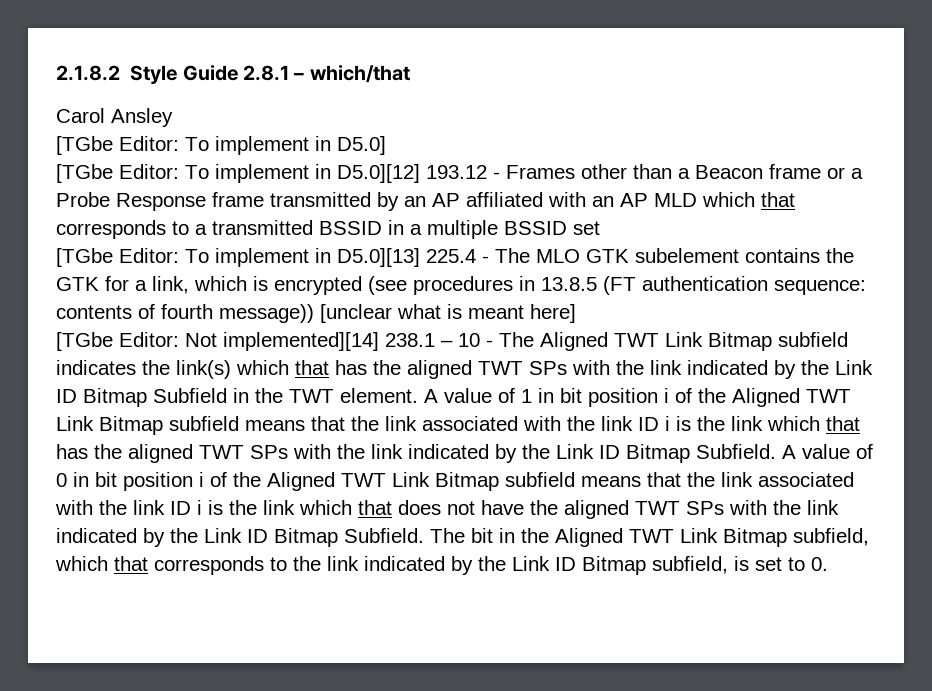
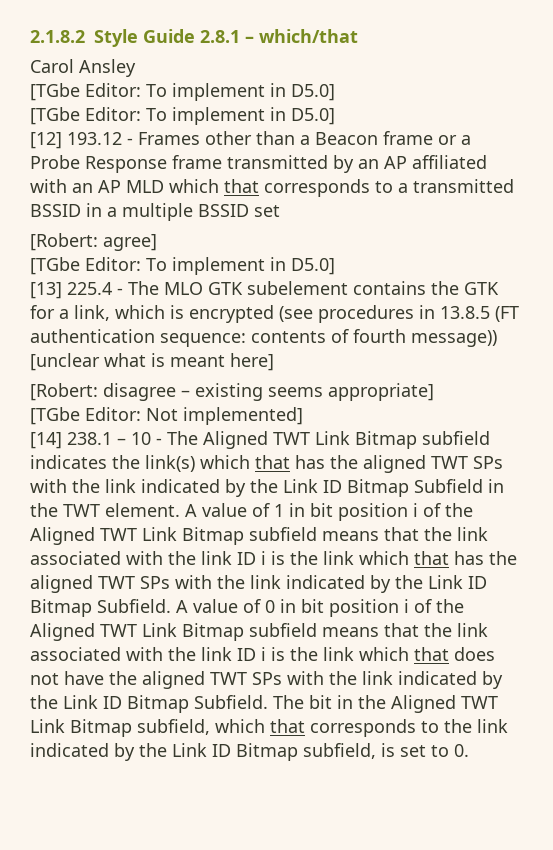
[337,164,420,183] D5.0][12] -> [291,108,335,125] [30,132,62,149] D5.0] // [12]
[56,248,420,267] // [TGbe Editor: To implement in D5.0][13] -> [30,233,157,251] [30,257,335,275] [30,282,62,299] // [Robert: agree] // [TGbe Editor: To implement in D5.0] // [13]
(576, 313) none -> [30,383,434,401] // [Robert: disagree – existing seems appropriate]
[223,332,379,351] implemented][14] -> [183,407,303,425] [30,432,62,449] implemented] // [14]

